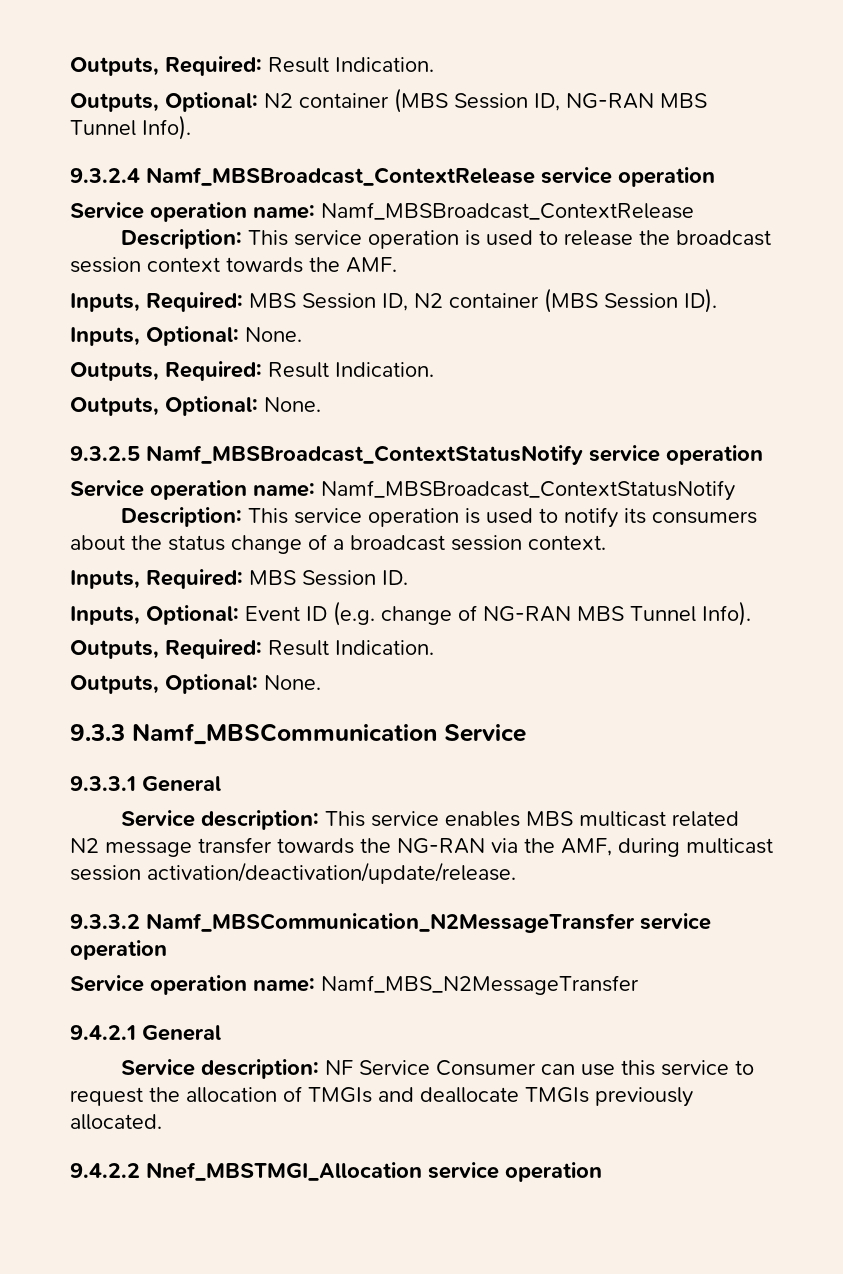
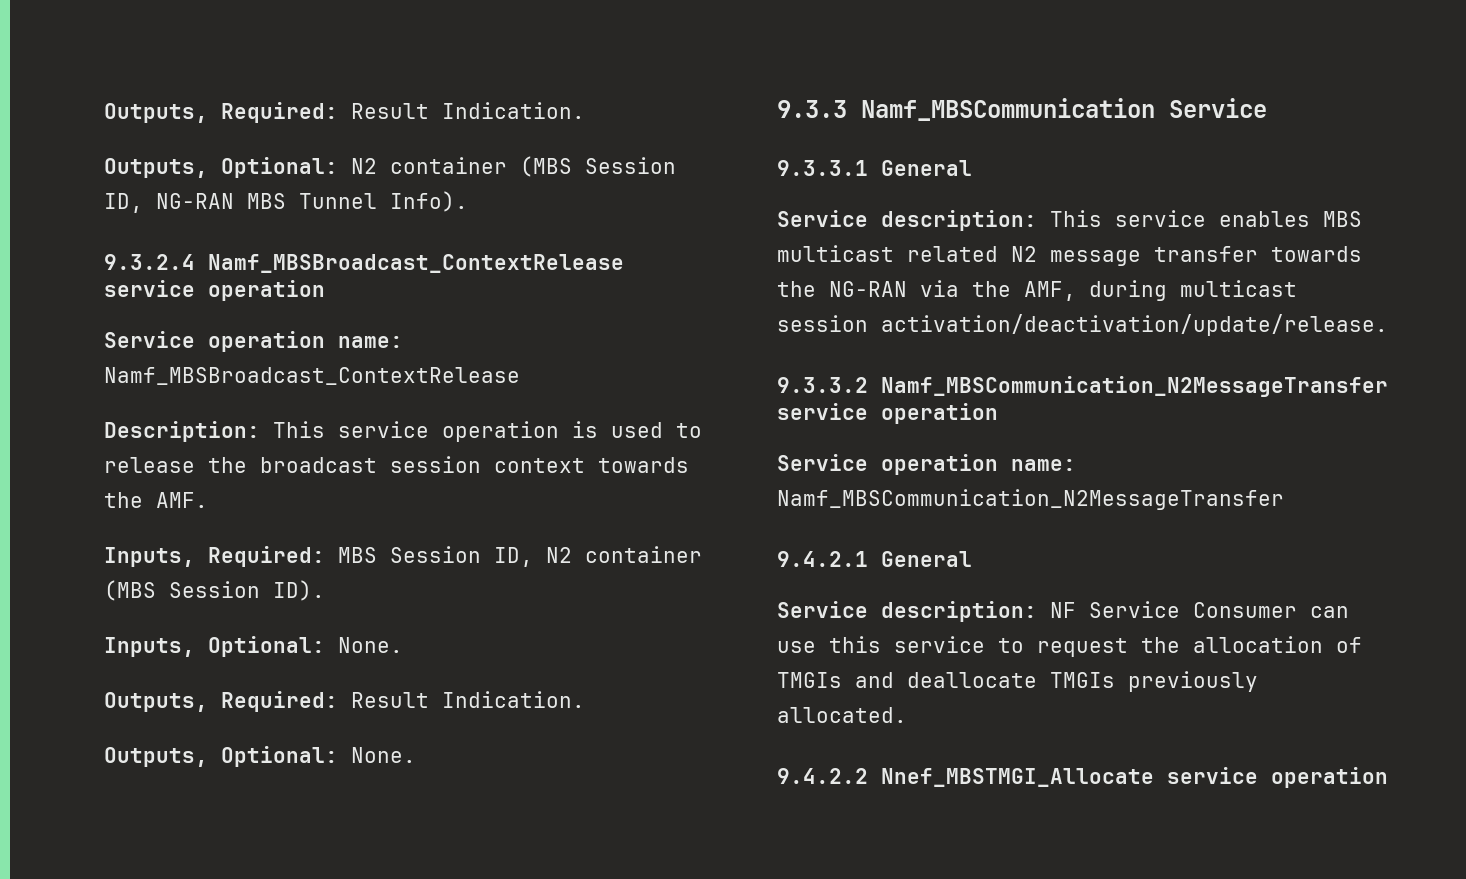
[70,445,763,465] [70,480,735,501] [120,507,757,528] [70,534,606,554] [70,569,408,589] [70,601,751,626] [70,639,434,659] [70,674,321,694] // 9.3.2.5 Namf_MBSBroadcast_ContextStatusNotify service operation // Service operation name: Namf_MBSBroadcast_ContextStatusNotify // Description: This service operation is used to notify its consumers about the status change of a broadcast session context. // Inputs, Required: MBS Session ID. // Inputs, Optional: Event ID (e.g. change of NG-RAN MBS Tunnel Info). // Outputs, Required: Result Indication. // Outputs, Optional: None. -> (416, 755) none
[321,975,639,995] Namf_MBS_N2MessageTransfer -> [777,489,1284,510] Namf_MBSCommunication_N2MessageTransfer
[146,1162,422,1181] Nnef_MBSTMGI_Allocation -> [881,768,1154,787] Nnef_MBSTMGI_Allocate

